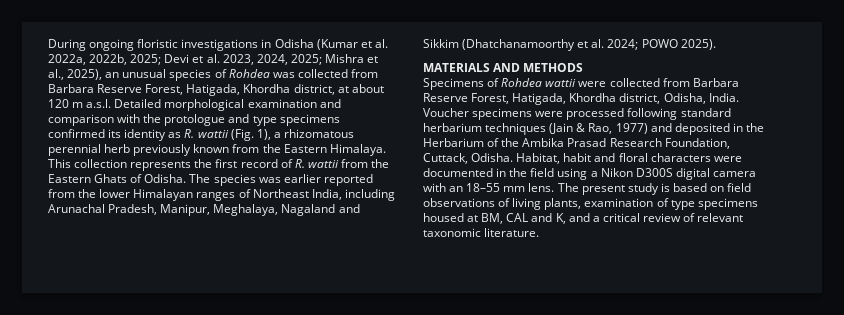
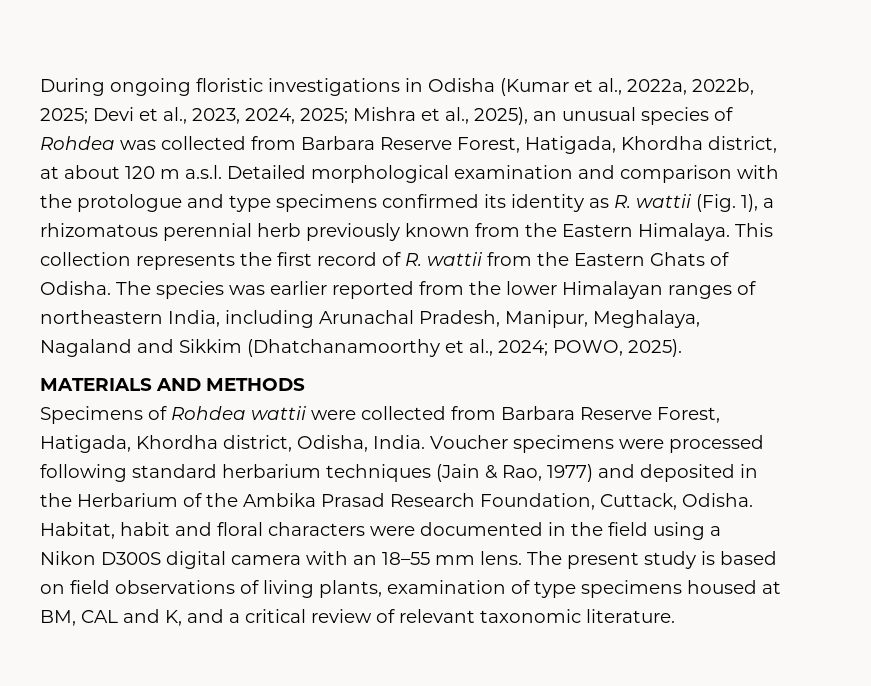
[374,39,388,48] al. -> [598,78,622,95] al.,
[206,54,220,63] al. -> [163,107,187,124] al.,
[252,189,309,198] Northeast -> [40,310,163,324] northeastern
[591,39,678,50] al. 2024; POWO -> [469,339,623,356] al., 2024; POWO,

